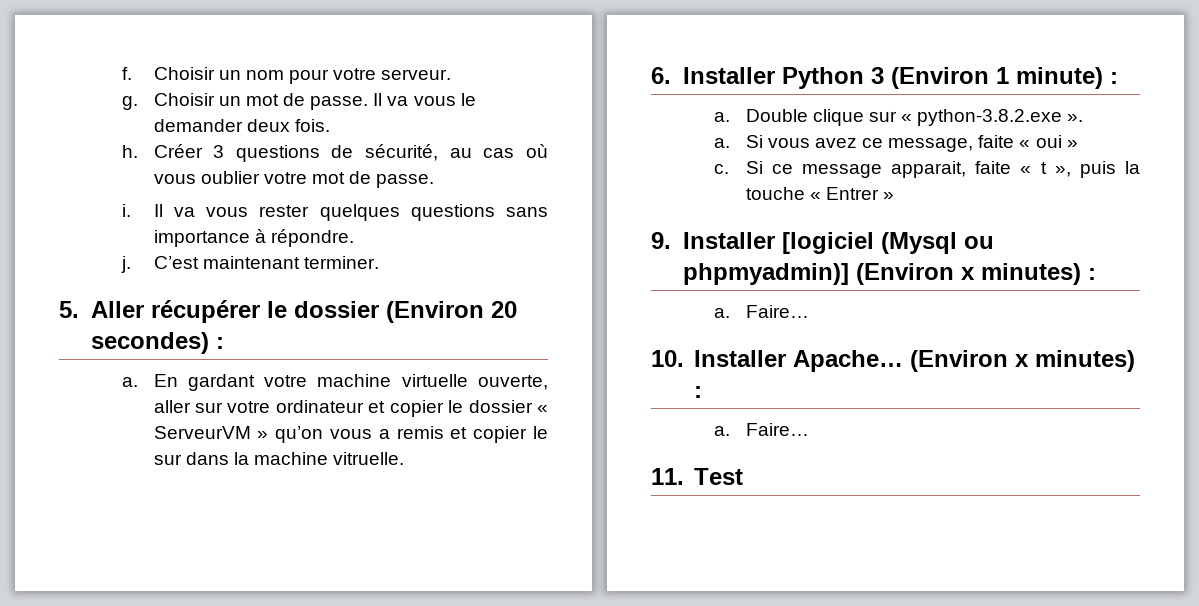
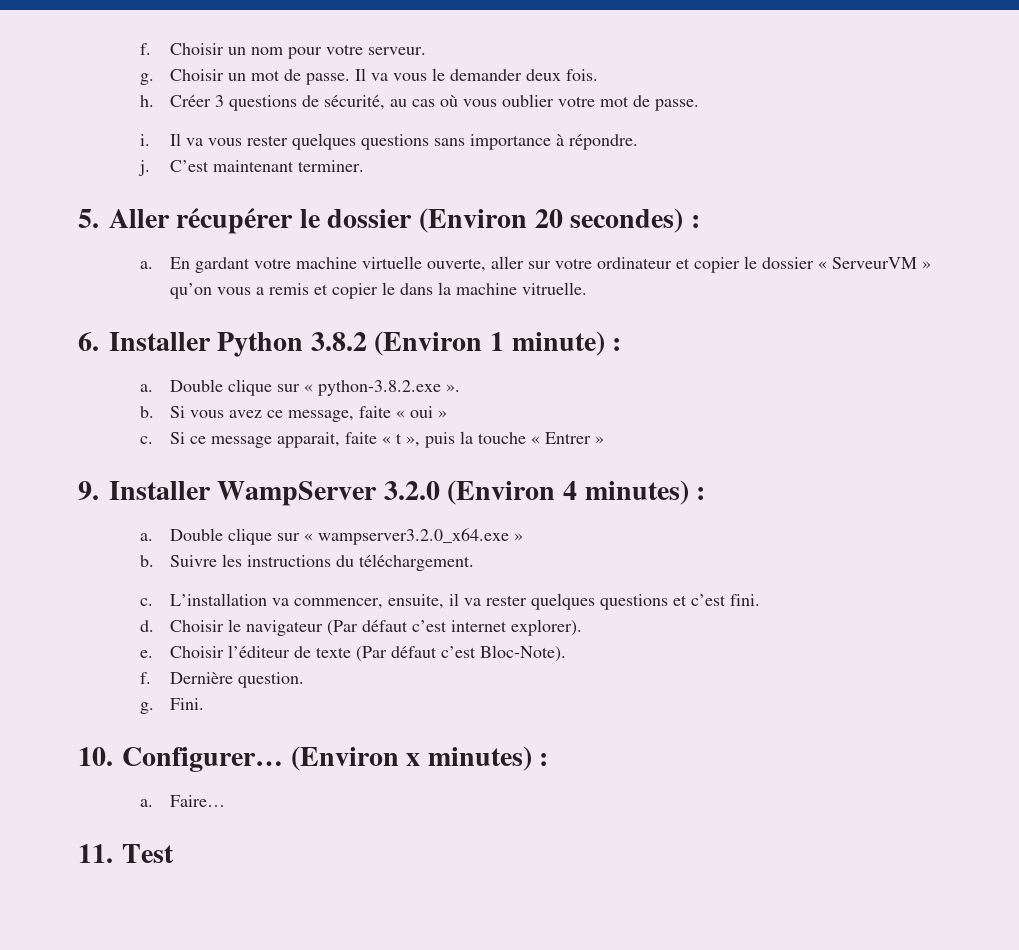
[153,454,182,465] sur -> (396, 288) none
[870,67,884,84] 3 -> [310,332,367,351] 3.8.2
[714,138,731,148] a. -> [139,406,154,418] b.
[781,232,994,254] [682,263,1096,285] [714,305,809,318] [651,350,903,372] [logiciel (Mysql ou phpmyadmin)] (Environ x minutes) : // a. Faire… // 10. Installer Apache… -> [217,480,706,506] [139,528,524,545] [139,554,475,571] [139,593,761,610] [139,619,583,636] [139,645,567,662] [139,672,305,688] [139,698,205,714] [78,747,283,772] WampServer 3.2.0 (Environ 4 minutes) : // a. Double clique sur « wampserver3.2.0_x64.exe » // b. Suivre les instructions du téléchargement. // c. L’installation va commencer, ensuite, il va rester quelques questions et c’est fini. // d. Choisir le navigateur (Par défaut c’est internet explorer). // e. Choisir l’éditeur de texte (Par défaut c’est Bloc-Note). // f. Dernière question. // g. Fini. // 10. Configurer…

